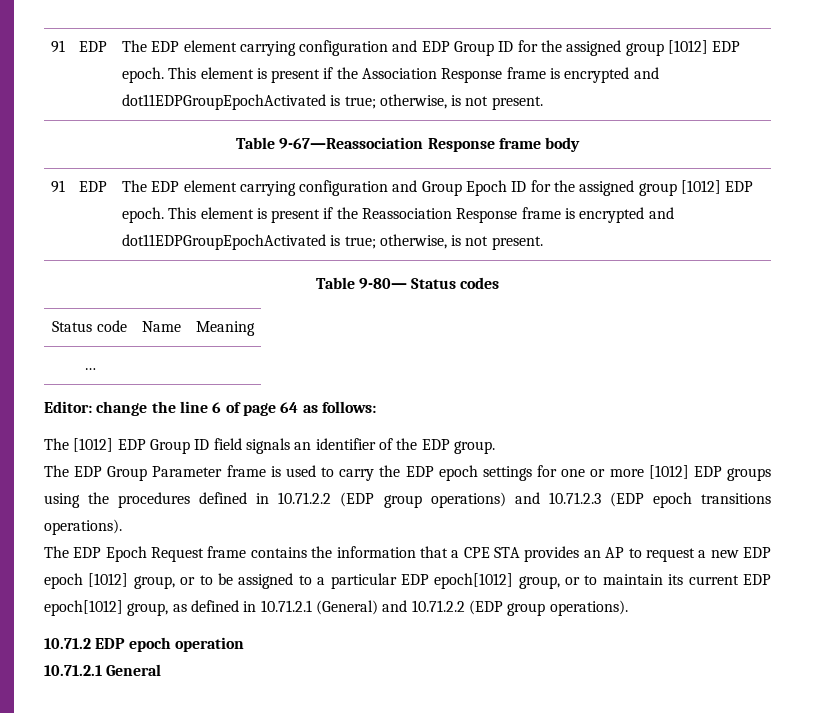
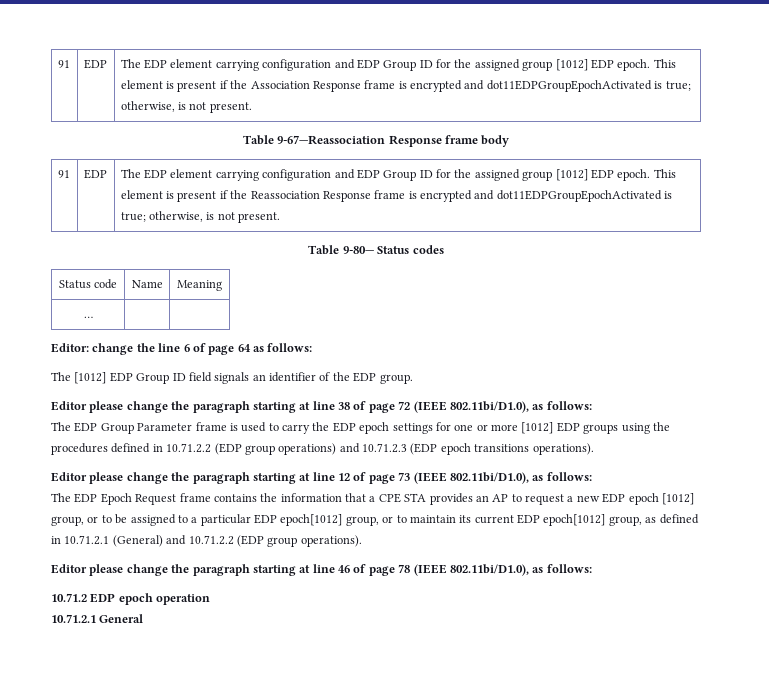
[421,180,508,196] Group Epoch -> [356,169,417,181] EDP Group
(495, 447) none -> [51,401,592,413] // Editor please change the paragraph starting at line 38 of page 72 (IEEE 802.11bi/D1.0), as follows:
(122, 527) none -> [51,472,592,484] // Editor please change the paragraph starting at line 12 of page 73 (IEEE 802.11bi/D1.0), as follows:
(628, 608) none -> [51,564,592,576] // Editor please change the paragraph starting at line 46 of page 78 (IEEE 802.11bi/D1.0), as follows:

